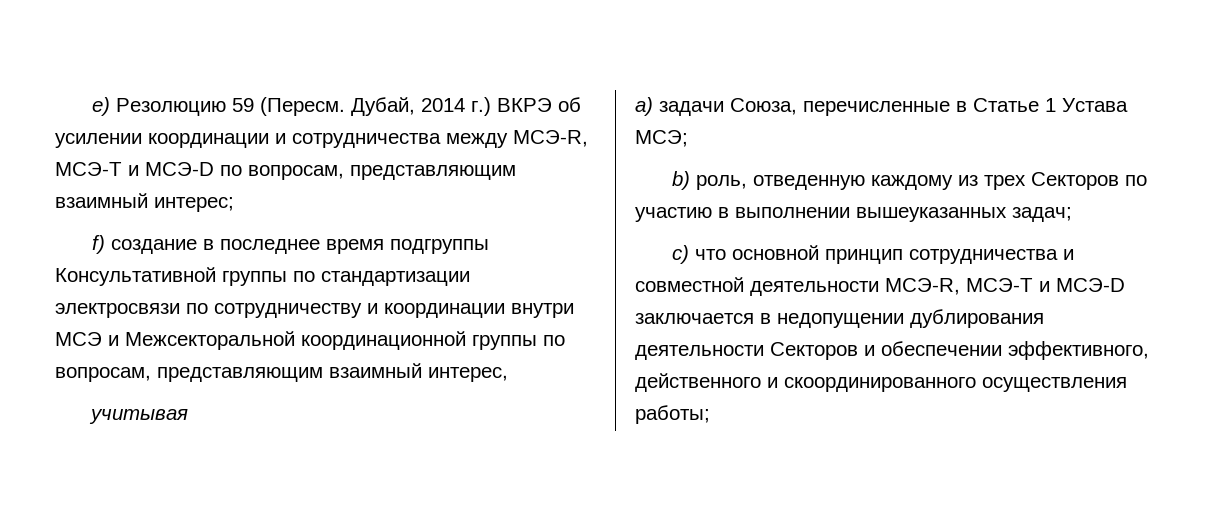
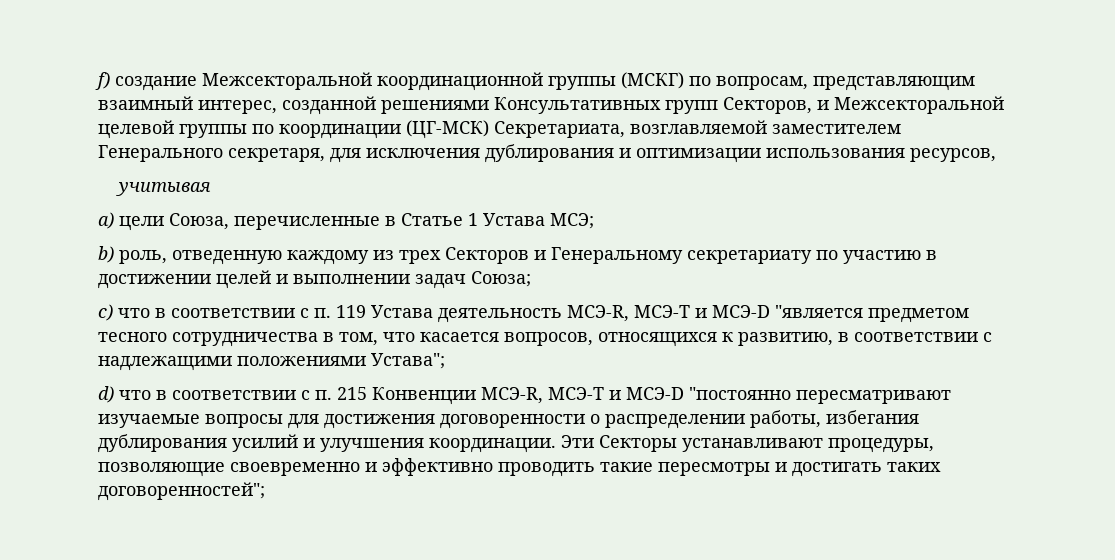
[92,97,582,116] [55,130,588,148] [55,162,516,180] [55,193,234,212] [92,235,490,254] [55,267,470,286] [55,303,574,318] [55,332,119,346] e) Резолюцию 59 (Пересм. Дубай, 2014 г.) ВКРЭ об усилении координации и сотрудничества между МСЭ-R, МСЭ-Т и МСЭ-D по вопросам, представляющим взаимный интерес; // f) создание в последнее время подгруппы Консультативной группы по стандартизации электросвязи по сотрудничеству и координации внутри МСЭ и -> [95,72,197,91] f) создание
(537, 342) none -> [621,72,684,89] (МСКГ)
(508, 374) none -> [282,96,1004,115] [98,120,901,139] [98,144,996,163] созданной решениями Консультативных групп Секторов, и Межсекторальной целевой группы по координации (ЦГ-МСК) Секретариата, возглавляемой заместителем Генерального секретаря, для исключения дублирования и оптимизации использования ресурсов,
[659,101,724,116] задачи -> [119,216,164,231] цели
[1125,175,1148,186] [635,207,1072,222] [672,245,1075,264] [635,277,1125,296] [635,309,1044,328] [635,341,1149,360] [635,373,1127,392] [635,405,710,424] по участию в выполнении вышеуказанных задач; // c) что основной принцип сотрудничества и совместной деятельности МСЭ-R, МСЭ-T и МСЭ-D заключается в недопущении дублирования деятельности Секторов и обеспечении эффективного, действенного и скоординированного осуществления работы; -> [534,247,937,264] [98,270,531,289] [98,304,969,323] [98,332,992,347] [98,353,445,371] [98,386,951,405] [98,410,919,429] [98,434,934,453] [98,458,941,477] [98,482,265,501] и Генеральному секретариату по участию в достижении целей и выполнении задач Союза; // c) что в соответствии с п. 119 Устава деятельность МСЭ-R, МСЭ-Т и МСЭ-D "является предметом тесного сотрудничества в том, что касается вопросов, относящихся к развитию, в соответствии с надлежащими положениями Устава"; // d) что в соответствии с п. 215 Конвенции МСЭ-R, МСЭ-T и МСЭ-D "постоянно пересматривают изучаемые вопросы для достижения договоренности о распределении работы, избегания дублирования усилий и улучшения координации. Эти Секторы устанавливают процедуры, позволяющие своевременно и эффективно проводить такие пересмотры и достигать таких договоренностей";

